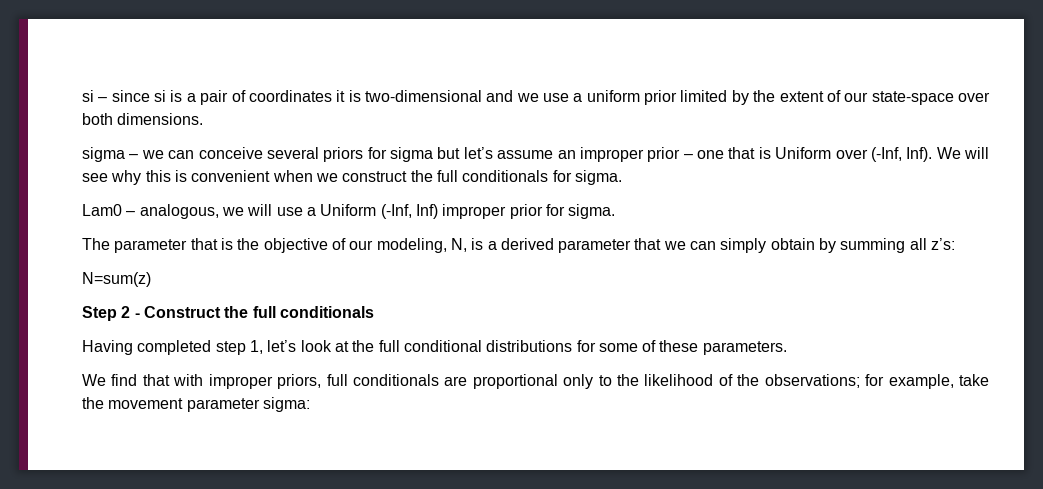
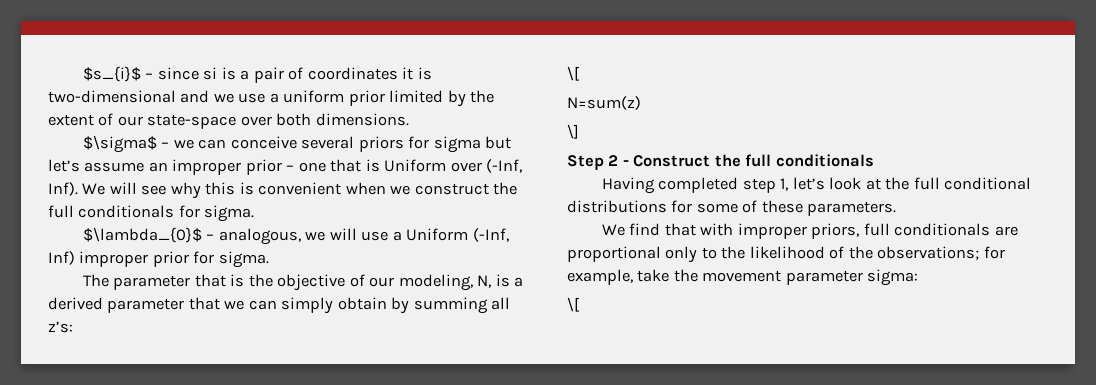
[82,90,94,102] si -> [82,66,141,82] $s_{i}$
[82,147,125,162] sigma -> [82,135,157,153] $\sigma$
[82,204,122,216] Lam0 -> [82,227,202,243] $\lambda_{0}$
(956, 244) none -> [567,66,579,81] // \[
(151, 279) none -> [567,124,579,139] // \]
(310, 404) none -> [567,297,579,312] // \[

